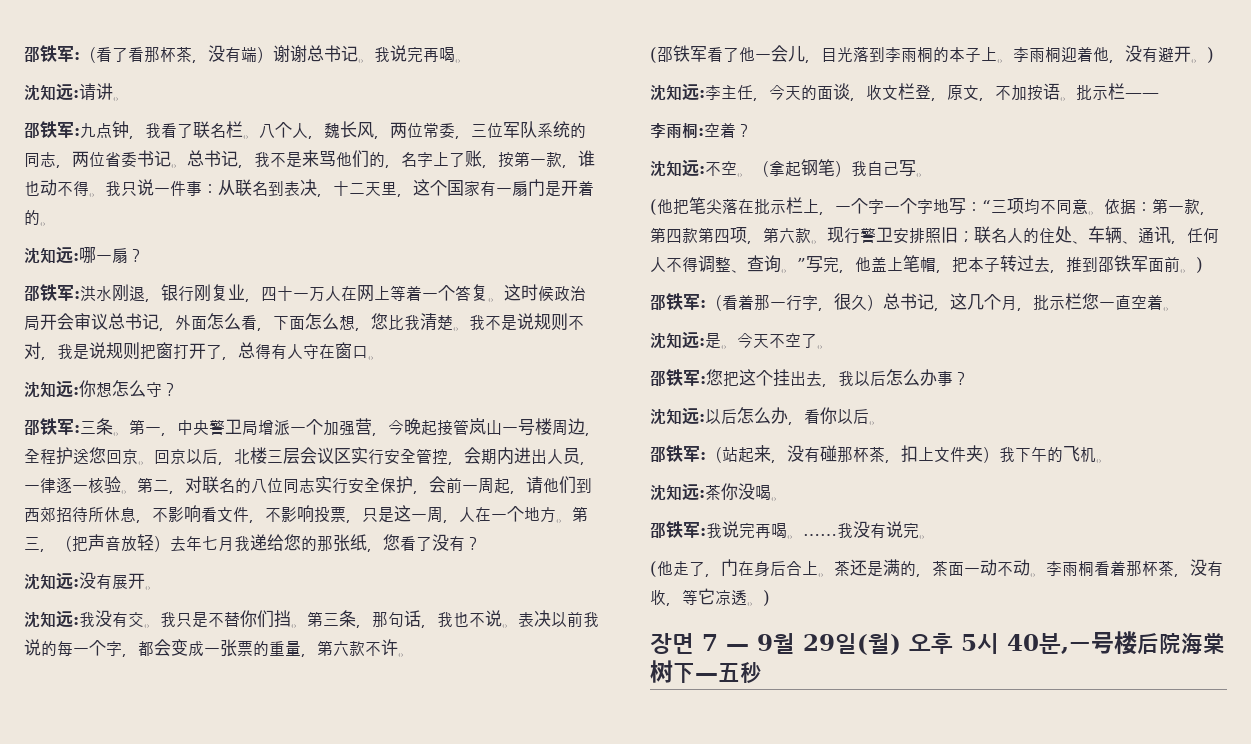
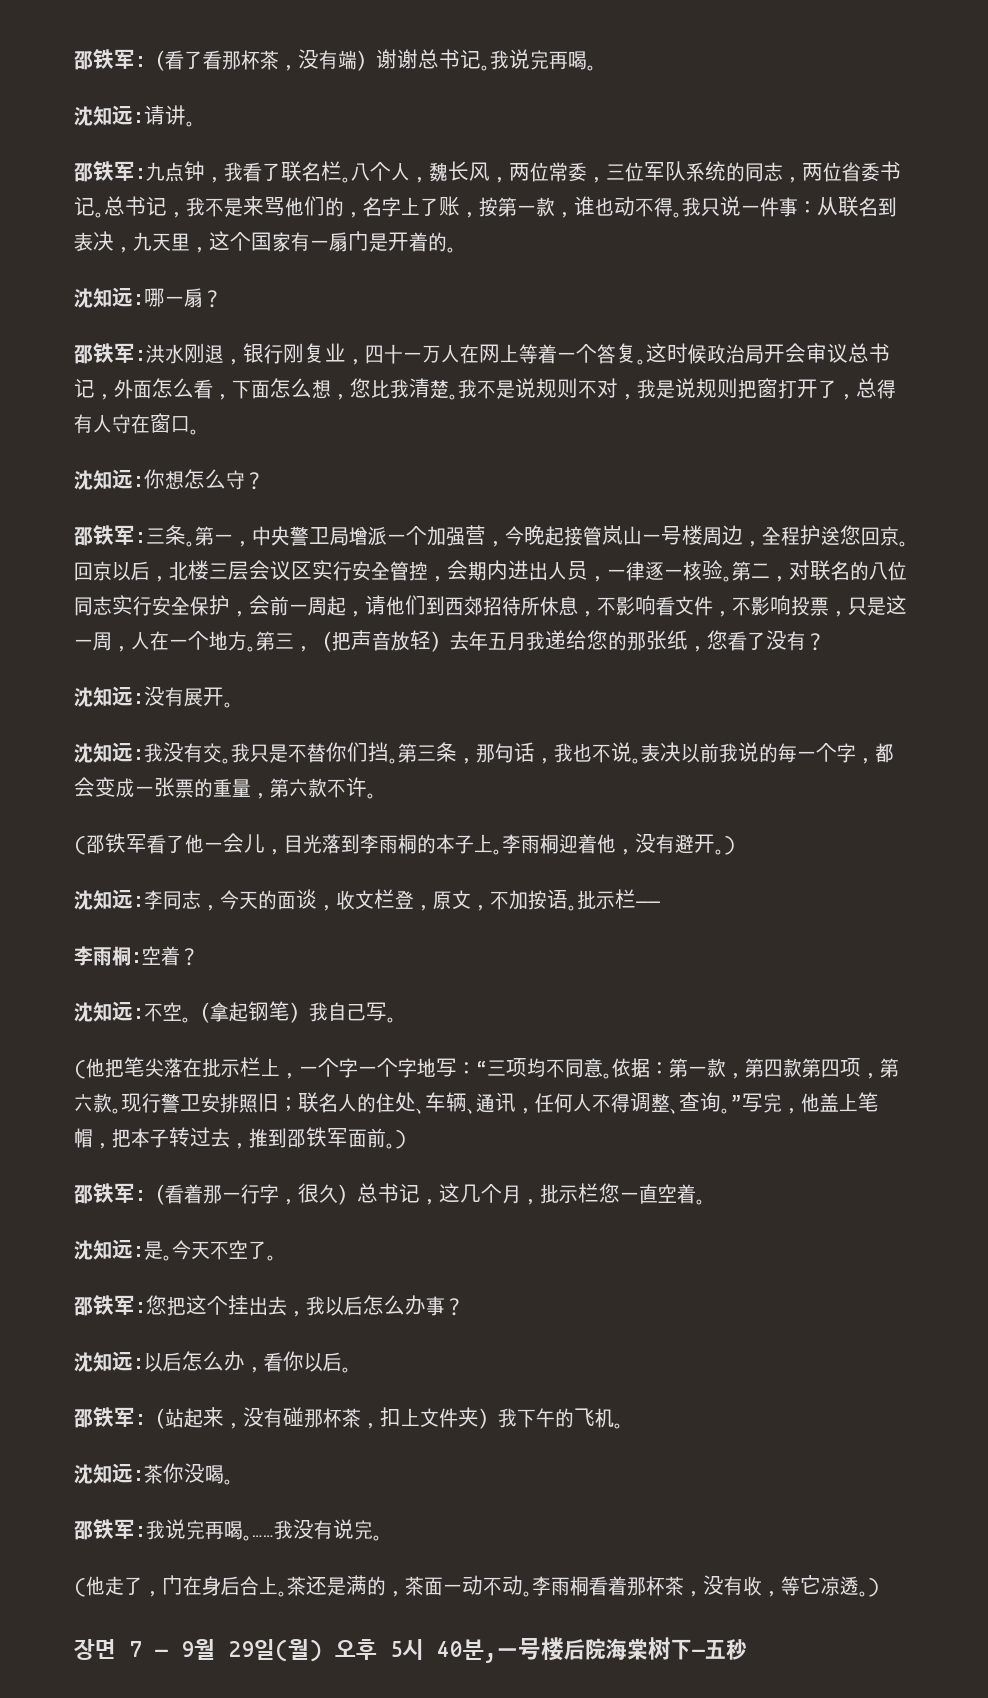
[333,181,365,196] 十二 -> [133,232,152,251] 九
[202,536,218,550] 七 -> [488,632,507,650] 五
[721,85,753,100] 主任 -> [163,890,201,910] 同志

